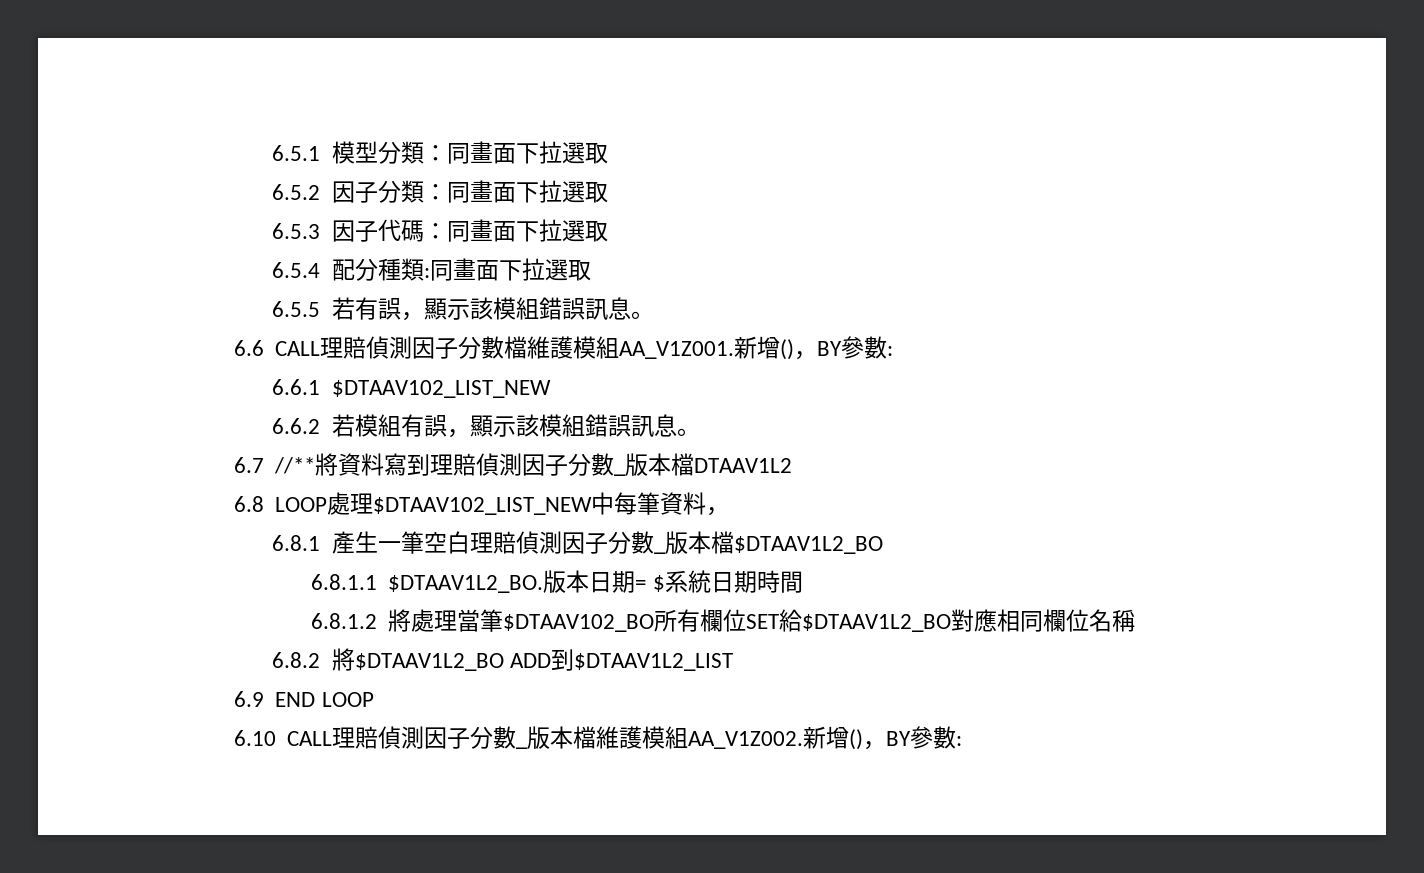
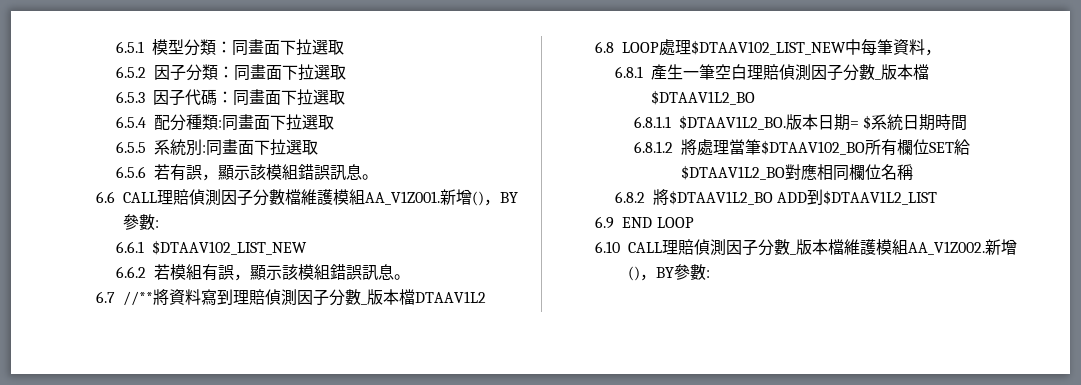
(321, 309) none -> [153,139,318,156] [115,166,146,178] 系統別:同畫面下拉選取 // 6.5.6

